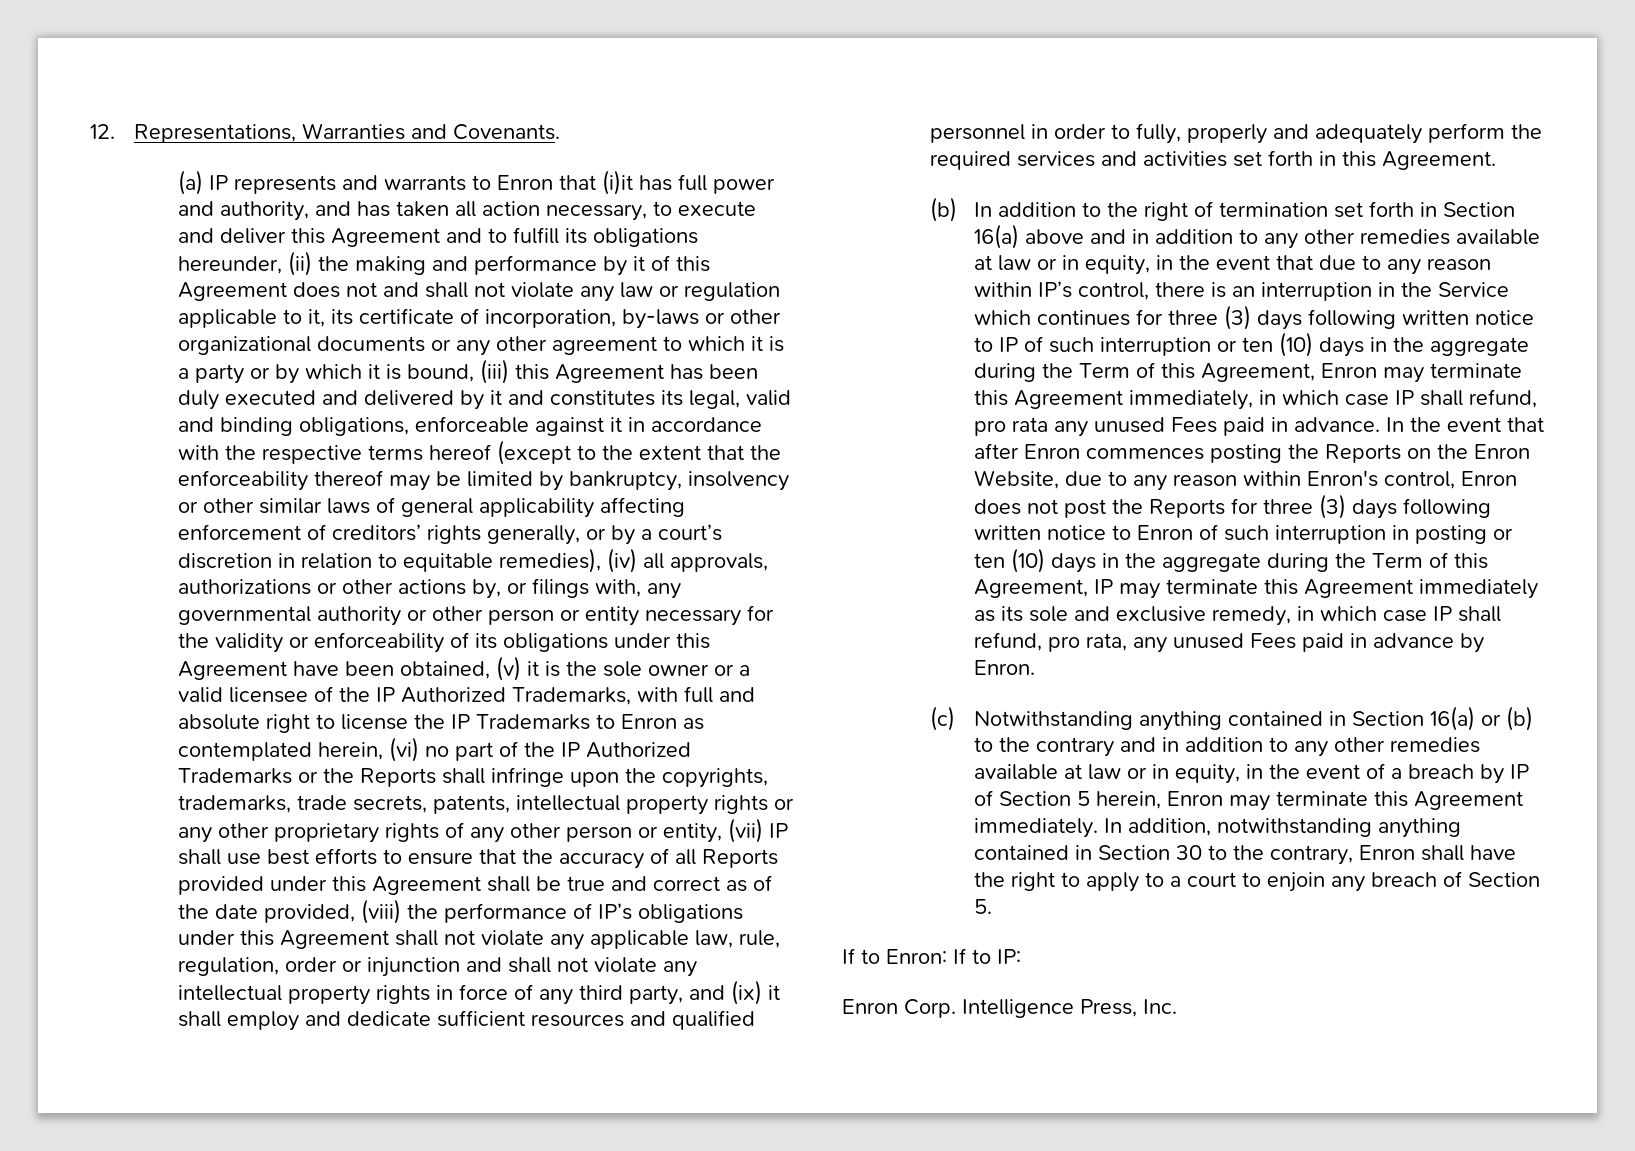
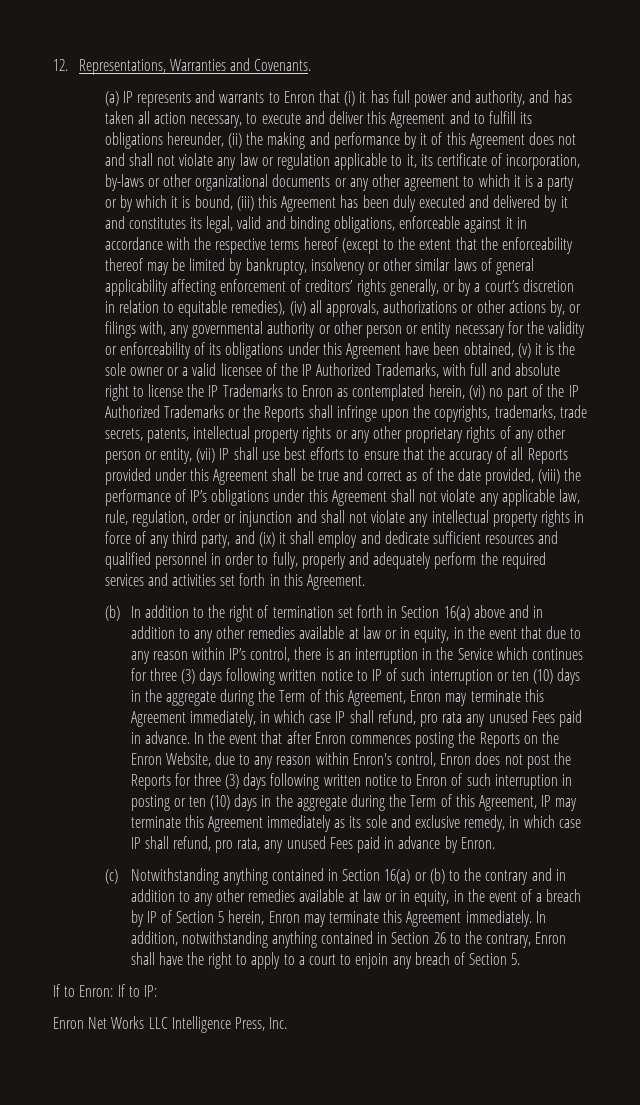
[601,170,633,195] (i)it -> [344,91,367,106] (i) it
[1175,845,1202,860] 30 -> [433,932,446,944] 26
[904,999,956,1018] Corp. -> [88,1016,168,1029] Net Works LLC

